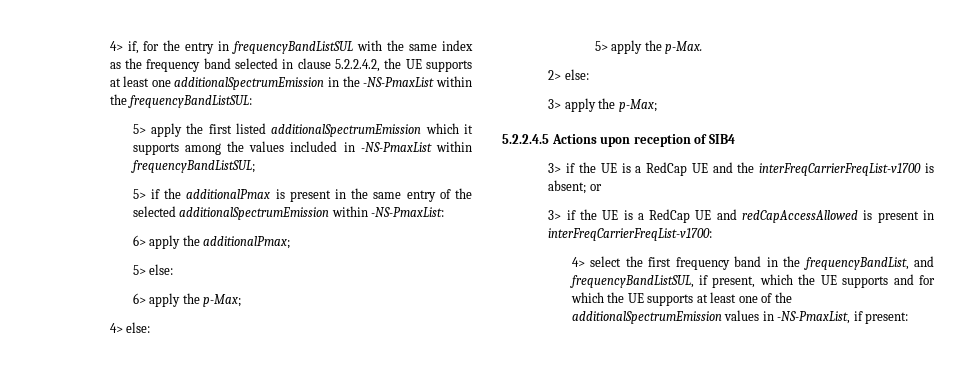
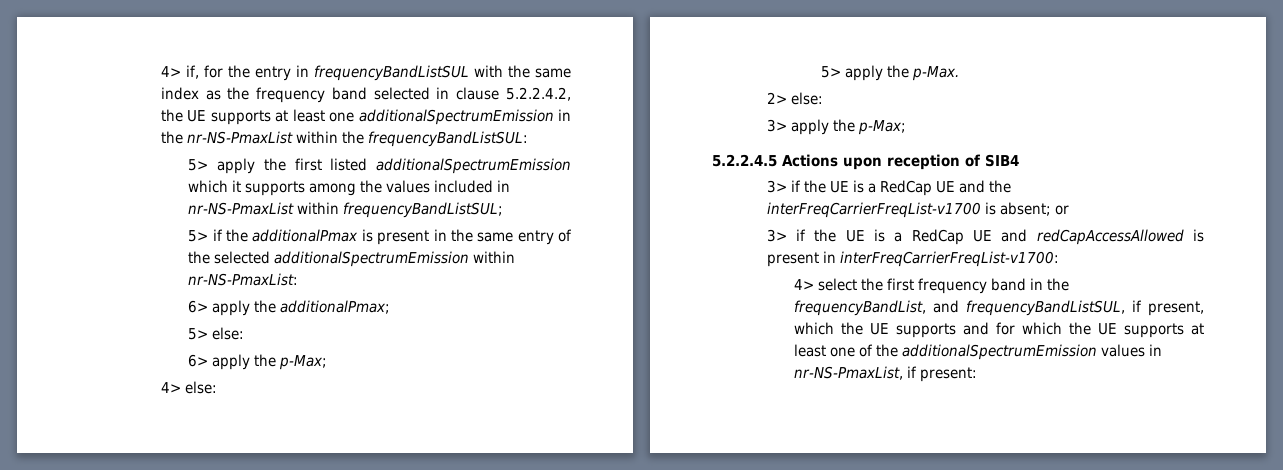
[363,77,435,87] -NS-PmaxList -> [186,131,293,144] nr-NS-PmaxList
[360,142,432,152] -NS-PmaxList -> [188,202,295,215] nr-NS-PmaxList
[371,207,445,217] -NS-PmaxList: -> [188,273,299,286] nr-NS-PmaxList:
[777,311,851,324] -NS-PmaxList, -> [793,366,903,380] nr-NS-PmaxList,

